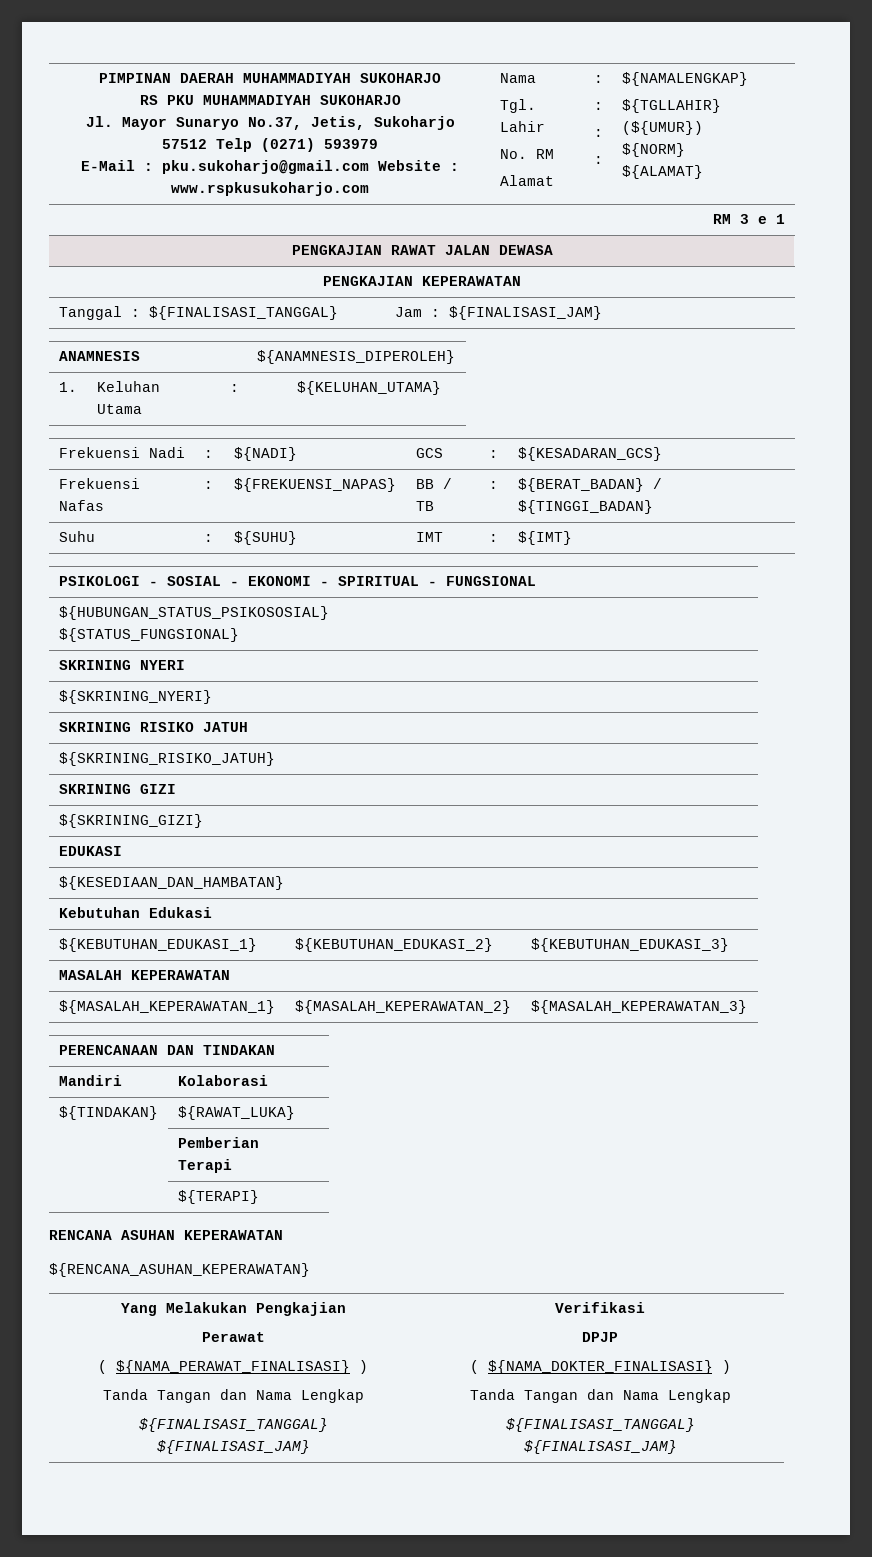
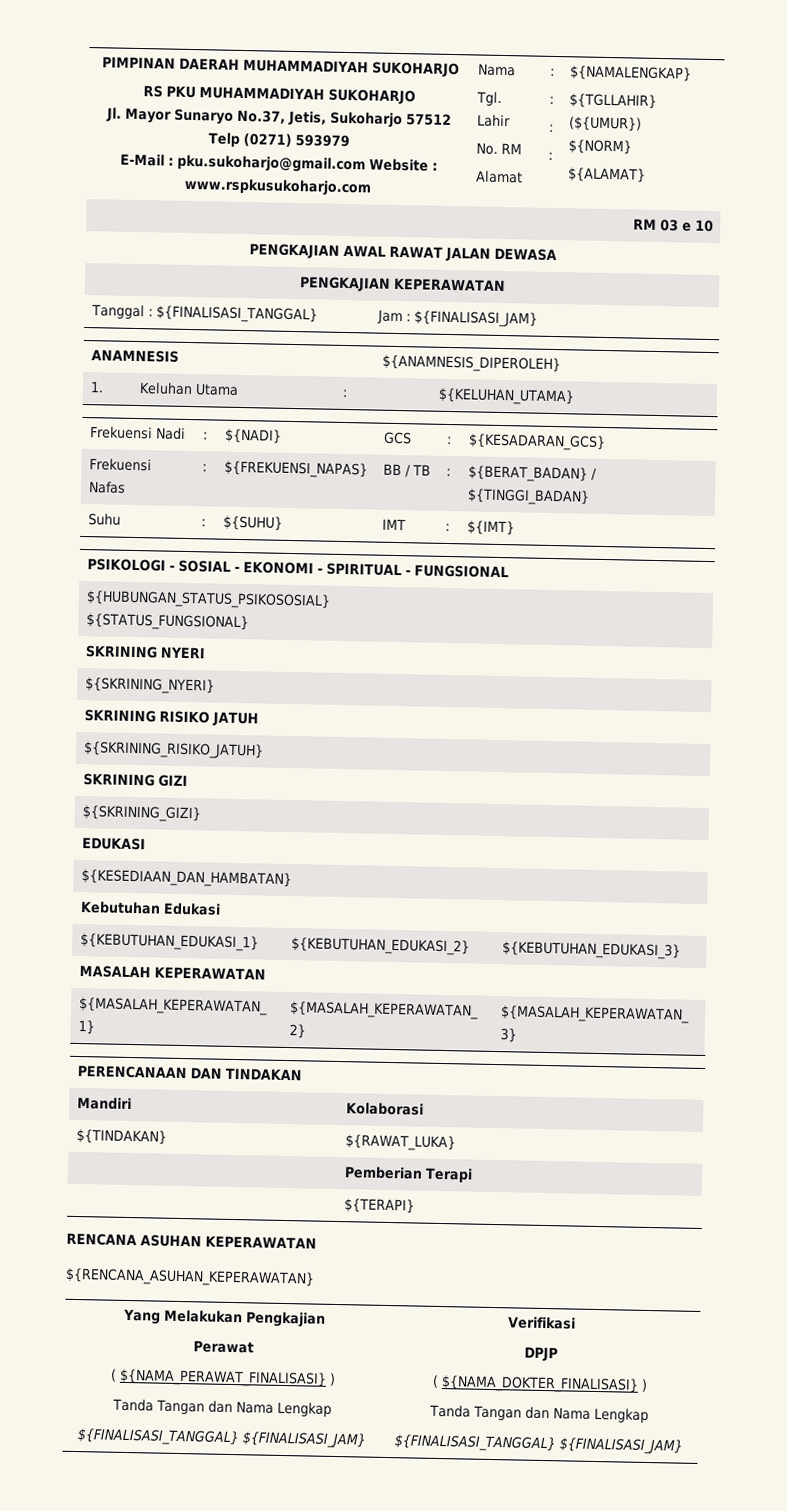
[740,214,786,224] [291,245,382,255] 3 e 1 // PENGKAJIAN -> [660,219,715,233] [249,243,387,259] 03 e 10 // PENGKAJIAN AWAL

